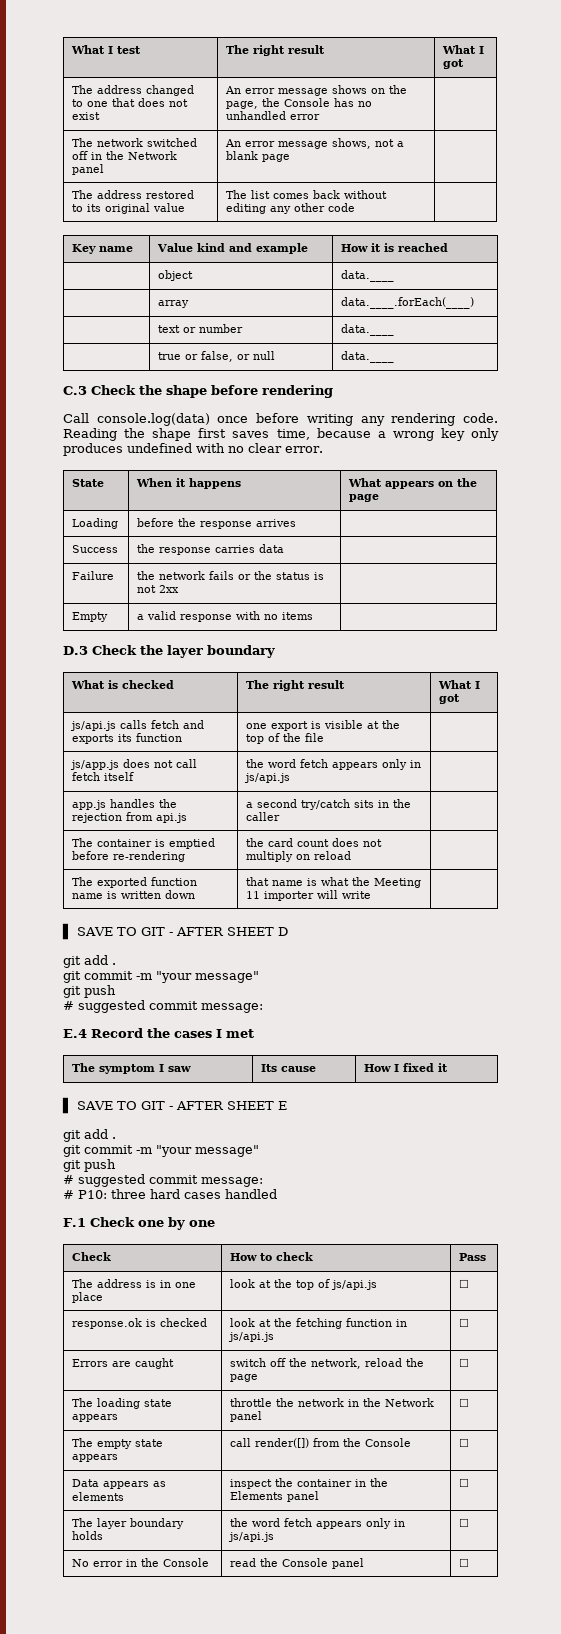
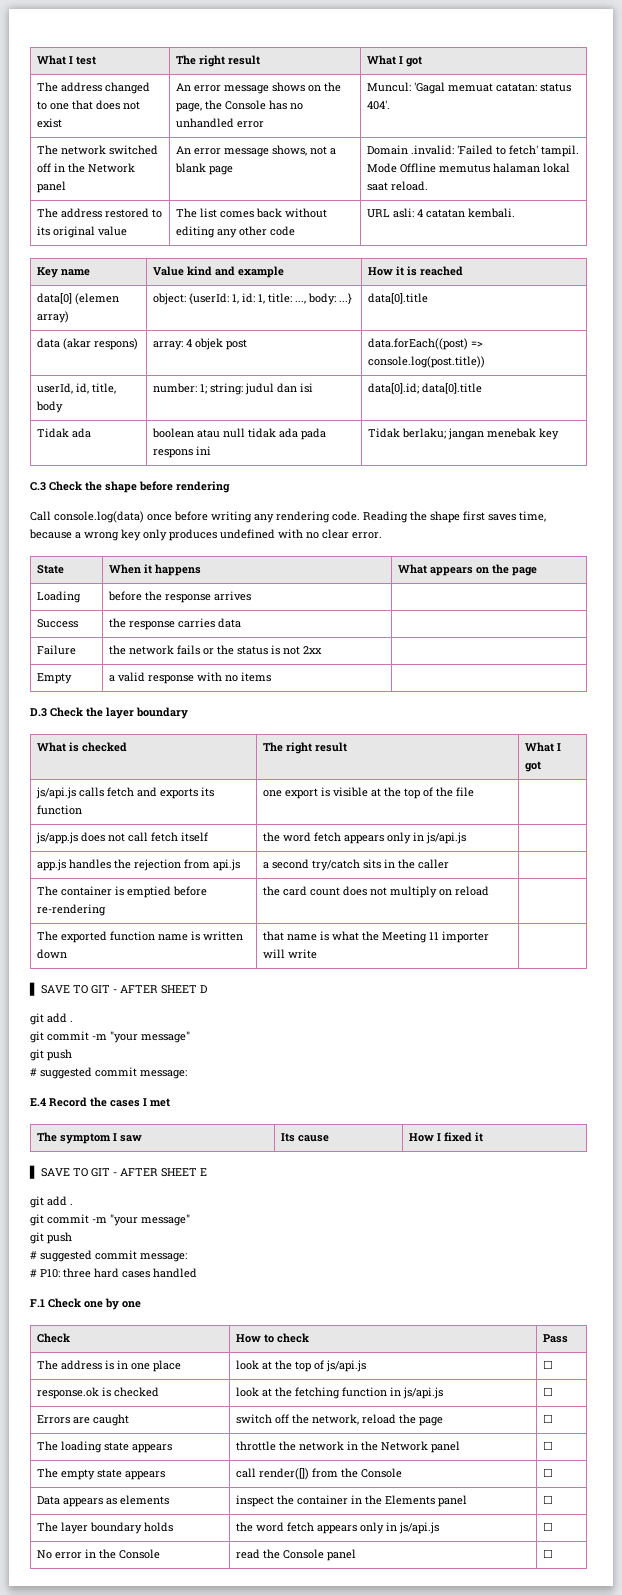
(321, 117) none -> [367,82,572,94] [367,100,391,110] Muncul: 'Gagal memuat catatan: status 404'.
(291, 158) none -> [367,145,580,157] [367,163,571,173] [367,181,429,191] Domain .invalid: 'Failed to fetch' tampil. Mode Offline memutus halaman lokal saat reload.
(356, 207) none -> [367,208,516,218] URL asli: 4 catatan kembali.
[158,270,194,281] [341,270,395,282] [158,300,190,308] [341,297,475,309] [158,324,244,333] [341,324,395,336] [158,351,276,362] [341,351,395,363] | object | data.____ // | array | data.____.forEach(____) // | text or number | data.____ // | true or false, or null | data.____ -> [37,293,120,305] [37,311,70,323] [153,293,353,305] [368,293,429,304] [37,338,139,350] [153,338,248,350] [368,338,484,350] [368,356,486,368] [37,383,117,394] [36,401,64,413] [153,383,314,395] [368,383,483,394] [37,428,92,438] [152,428,327,440] [153,446,212,458] [368,428,560,440] data[0] (elemen array) | object: {userId: 1, id: 1, title: ..., body: ...} | data[0].title // data (akar respons) | array: 4 objek post | data.forEach((post) => console.log(post.title)) // userId, id, title, body | number: 1; string: judul dan isi | data[0].id; data[0].title // Tidak ada | boolean atau null tidak ada pada respons ini | Tidak berlaku; jangan menebak key

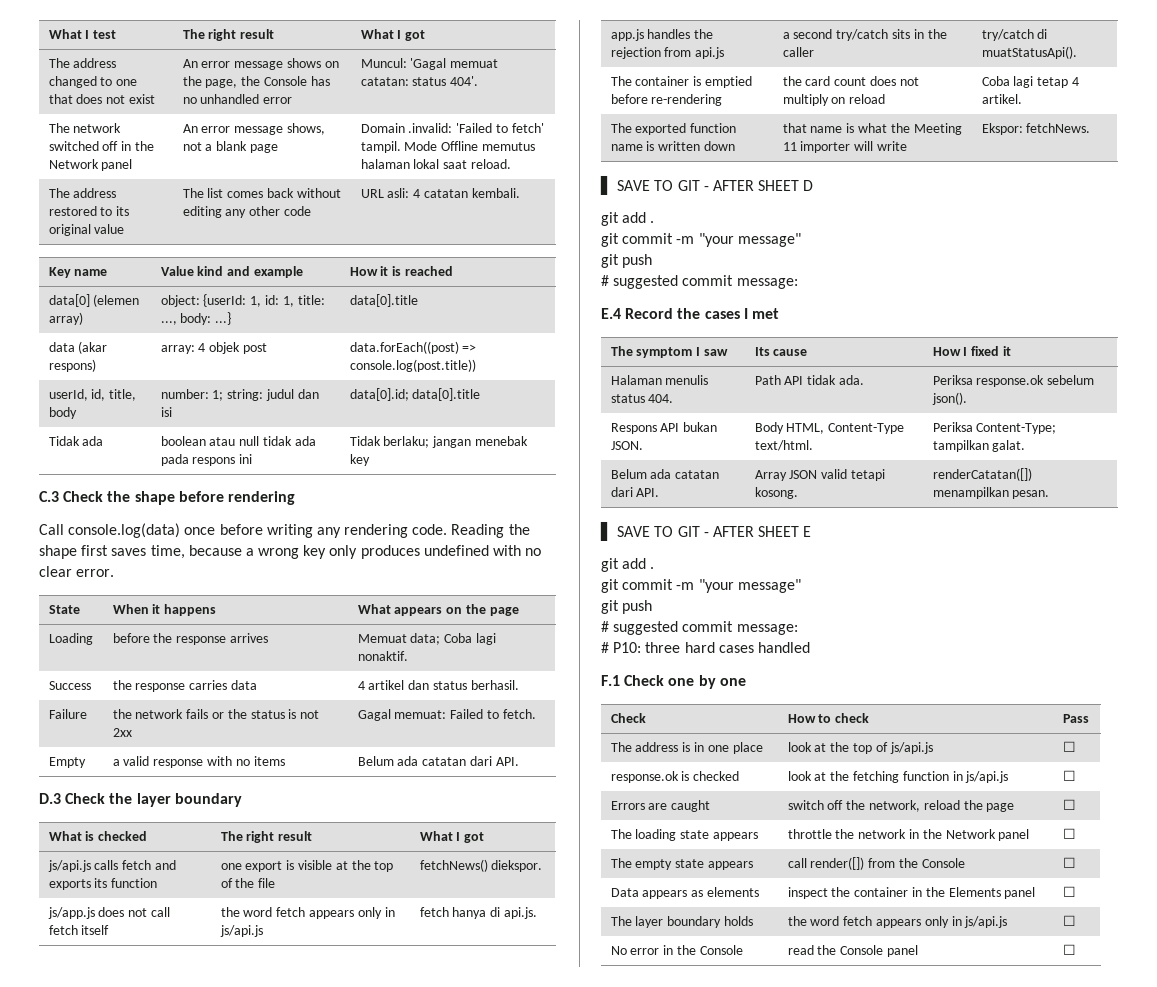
(252, 596) none -> [357,633,497,645] [357,651,408,661] Memuat data; Coba lagi nonaktif.
(242, 623) none -> [357,680,519,690] 4 artikel dan status berhasil.
(323, 650) none -> [357,709,536,721] Gagal memuat: Failed to fetch.
(272, 677) none -> [357,756,519,766] Belum ada catatan dari API.
(475, 792) none -> [419,859,543,872] fetchNews() diekspor.
(467, 838) none -> [419,907,538,919] fetch hanya di api.js.
(450, 864) none -> [981,29,1048,41] [981,46,1077,59] try/catch di muatStatusApi().
(490, 891) none -> [981,76,1080,88] [981,94,1022,104] Coba lagi tetap 4 artikel.
(318, 954) none -> [981,123,1091,135] Ekspor: fetchNews.
(484, 1137) none -> [610,375,709,385] [610,394,674,403] [754,375,865,385] [932,375,1095,387] [931,392,967,405] [610,422,718,434] [610,441,643,450] [754,422,905,434] [754,440,813,451] [932,422,1057,434] [932,440,1026,452] [610,469,720,479] [610,487,660,497] [754,469,886,481] [754,487,798,499] [932,468,1032,481] [932,487,1050,499] // Halaman menulis status 404. | Path API tidak ada. | Periksa response.ok sebelum json(). // Respons API bukan JSON. | Body HTML, Content-Type text/html. | Periksa Content-Type; tampilkan galat. // Belum ada catatan dari API. | Array JSON valid tetapi kosong. | renderCatatan([]) menampilkan pesan.

